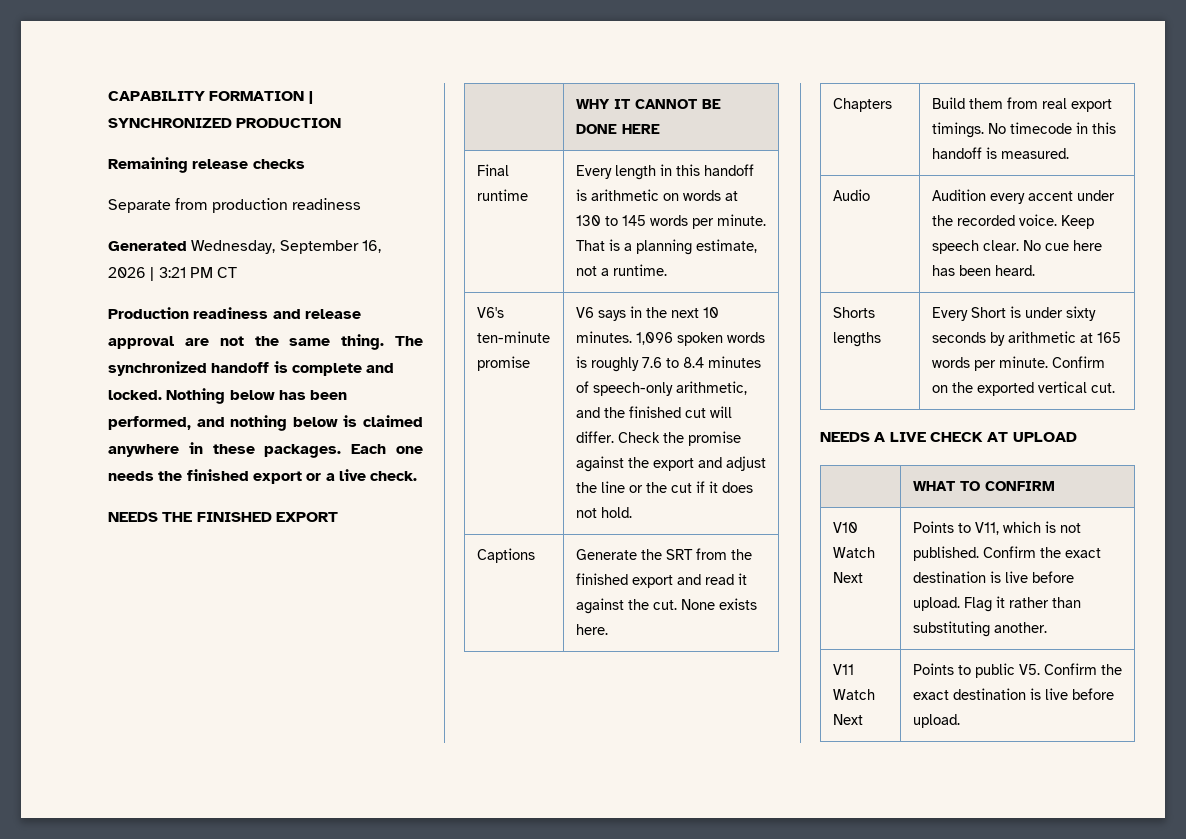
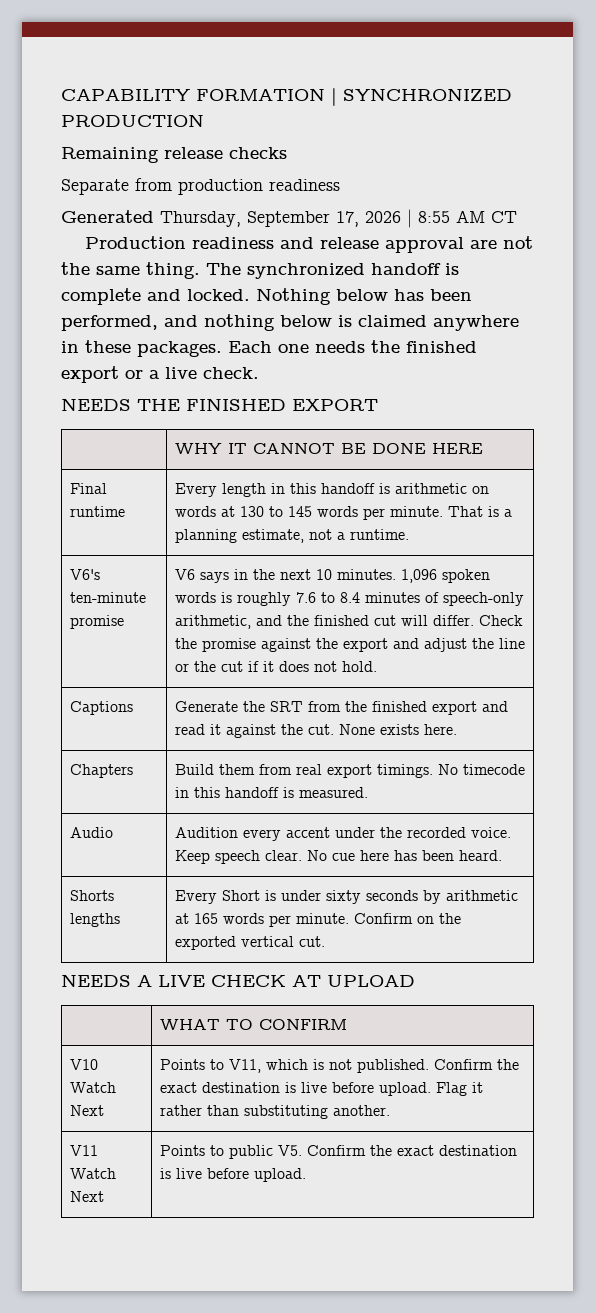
[191,240,381,254] [108,267,213,281] Wednesday, September 16, 2026 | 3:21 PM -> [160,209,485,228] Thursday, September 17, 2026 | 8:55 AM

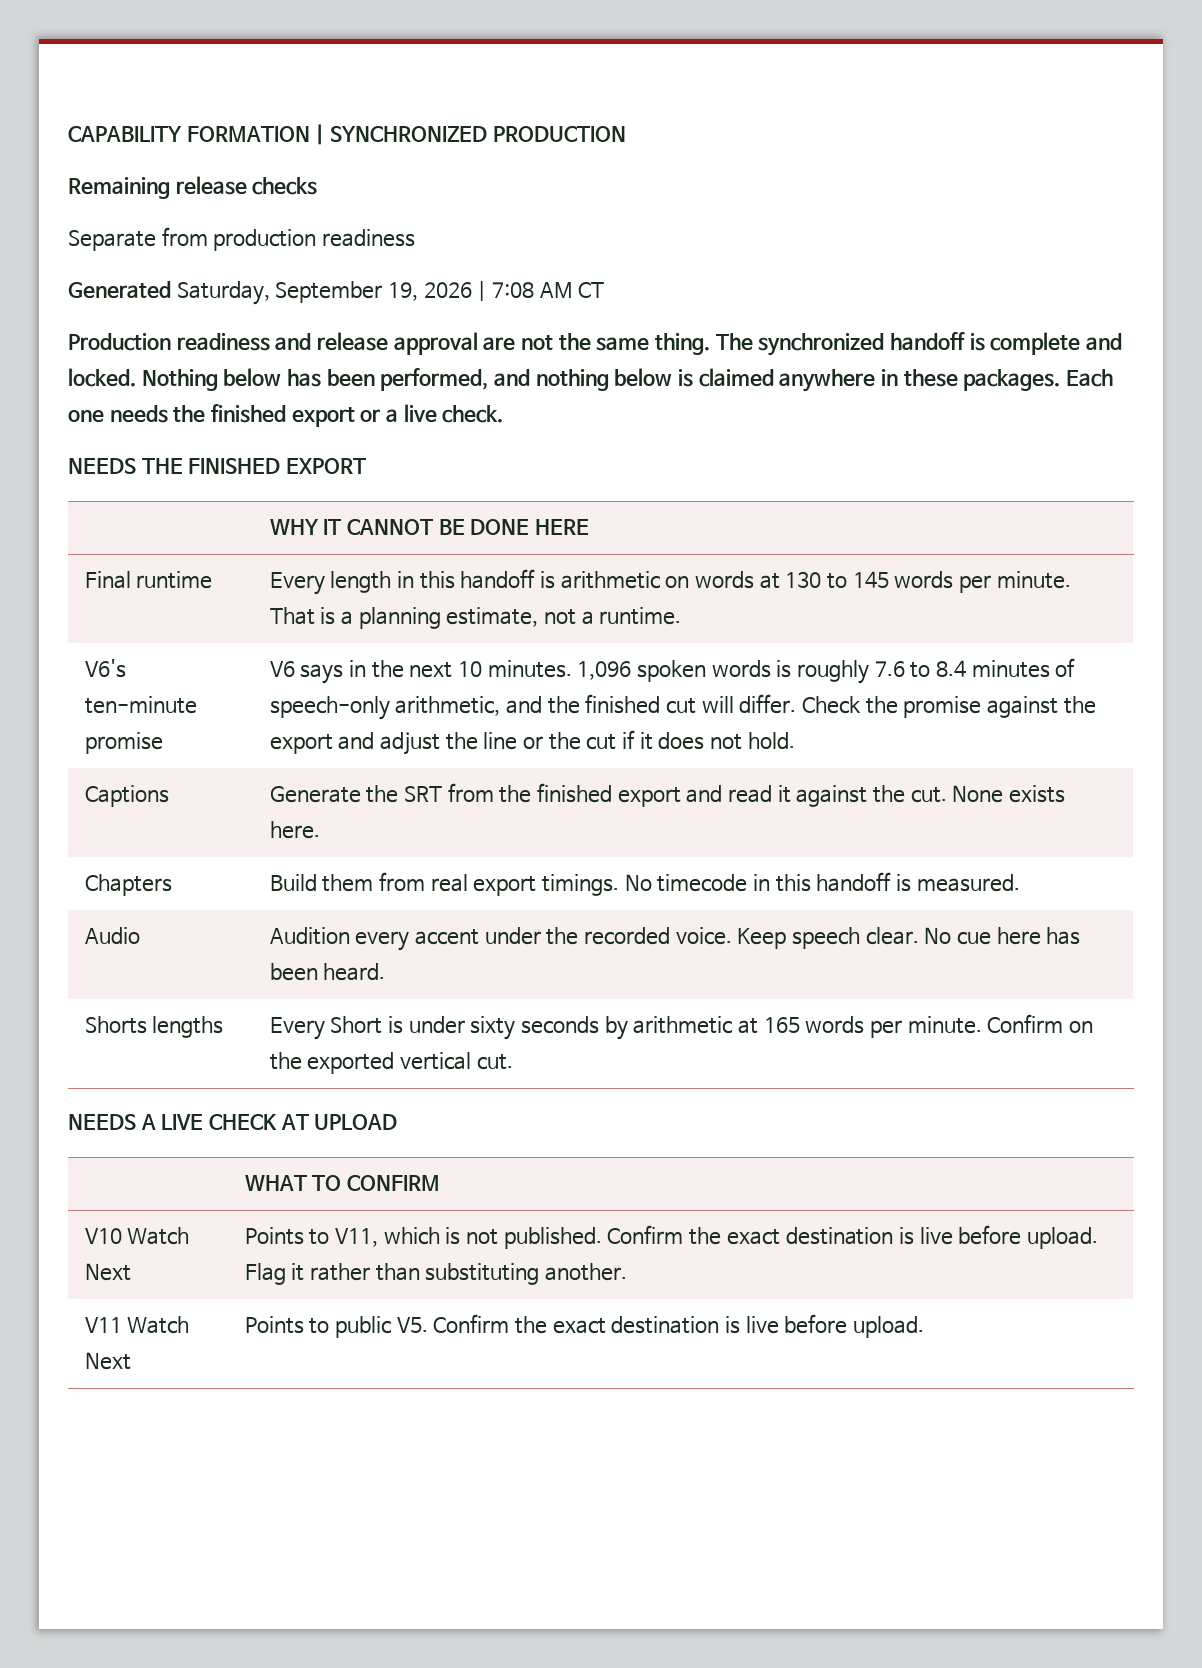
[160,211,359,227] Thursday, September 17, -> [176,281,418,305] Saturday, September 19,
[418,211,450,223] 8:55 -> [491,282,534,298] 7:08

